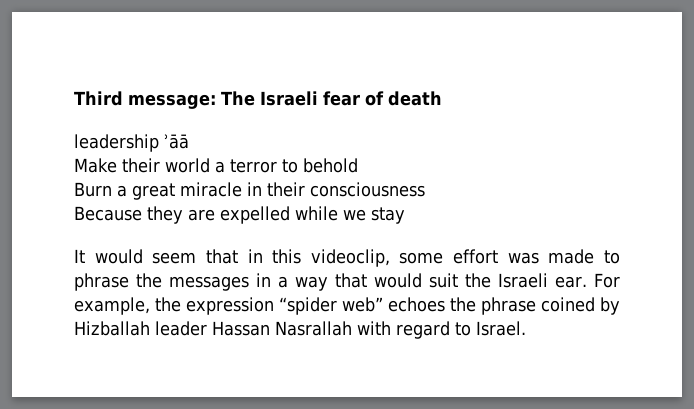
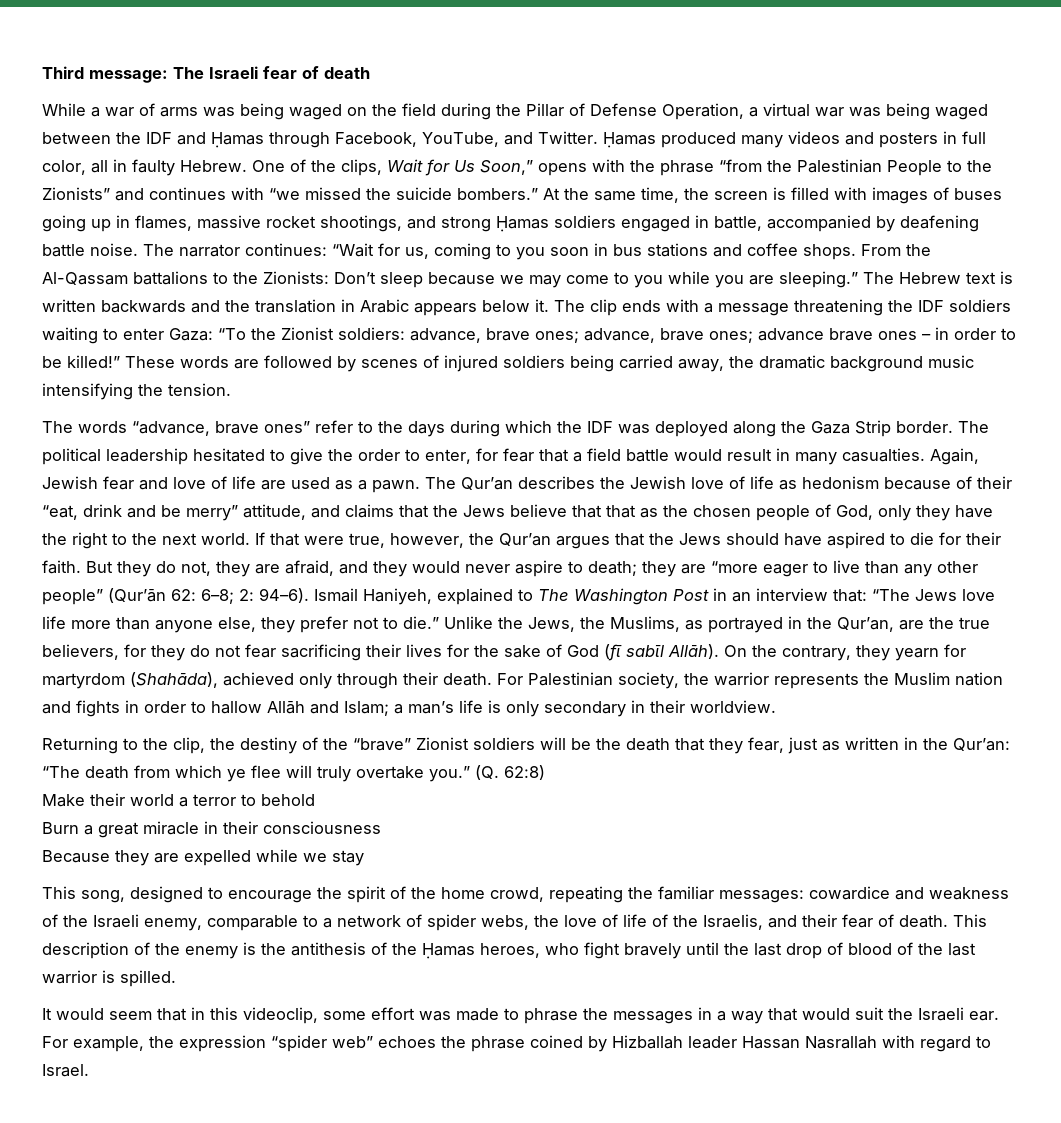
[74,134,189,152] leadership ʾāā -> [42,103,988,120] [42,131,986,148] [42,159,992,176] [42,187,1002,204] [42,215,979,232] [42,243,931,260] [42,271,1013,288] [42,299,1011,316] [42,327,1016,344] [42,355,974,372] [42,383,231,400] [42,420,989,437] [42,448,979,465] [42,476,1012,493] [42,504,993,521] [42,532,1001,549] [42,560,978,577] [42,588,995,605] [42,616,990,633] [42,644,966,661] [42,672,1003,689] [42,700,776,717] [42,737,1010,754] [42,765,545,782] While a war of arms was being waged on the field during the Pillar of Defense Operation, a virtual war was being waged between the IDF and Ḥamas through Facebook, YouTube, and Twitter. Ḥamas produced many videos and posters in full color, all in faulty Hebrew. One of the clips, Wait for Us Soon,” opens with the phrase “from the Palestinian People to the Zionists” and continues with “we missed the suicide bombers.” At the same time, the screen is filled with images of buses going up in flames, massive rocket shootings, and strong Ḥamas soldiers engaged in battle, accompanied by deafening battle noise. The narrator continues: “Wait for us, coming to you soon in bus stations and coffee shops. From the Al-Qassam battalions to the Zionists: Don’t sleep because we may come to you while you are sleeping.” The Hebrew text is written backwards and the translation in Arabic appears below it. The clip ends with a message threatening the IDF soldiers waiting to enter Gaza: “To the Zionist soldiers: advance, brave ones; advance, brave ones; advance brave ones – in order to be killed!” These words are followed by scenes of injured soldiers being carried away, the dramatic background music intensifying the tension. // The words “advance, brave ones” refer to the days during which the IDF was deployed along the Gaza Strip border. The political leadership hesitated to give the order to enter, for fear that a field battle would result in many casualties. Again, Jewish fear and love of life are used as a pawn. The Qurʼan describes the Jewish love of life as hedonism because of their “eat, drink and be merry” attitude, and claims that the Jews believe that that as the chosen people of God, only they have the right to the next world. If that were true, however, the Qur’an argues that the Jews should have aspired to die for their faith. But they do not, they are afraid, and they would never aspire to death; they are “more eager to live than any other people” (Qurʼān 62: 6–8; 2: 94–6). Ismail Haniyeh, explained to The Washington Post in an interview that: “The Jews love life more than anyone else, they prefer not to die.” Unlike the Jews, the Muslims, as portrayed in the Qurʼan, are the true believers, for they do not fear sacrificing their lives for the sake of God (fῑ sabῑl Allāh). On the contrary, they yearn for martyrdom (Shahāda), achieved only through their death. For Palestinian society, the warrior represents the Muslim nation and fights in order to hallow Allāh and Islam; a man’s life is only secondary in their worldview. // Returning to the clip, the destiny of the “brave” Zionist soldiers will be the death that they fear, just as written in the Qurʼan: “The death from which ye flee will truly overtake you.” (Q. 62:8)
(405, 215) none -> [42,886,1009,903] [42,914,987,931] [42,942,976,959] [42,970,176,987] // This song, designed to encourage the spirit of the home crowd, repeating the familiar messages: cowardice and weakness of the Israeli enemy, comparable to a network of spider webs, the love of life of the Israelis, and their fear of death. This description of the enemy is the antithesis of the Ḥamas heroes, who fight bravely until the last drop of blood of the last warrior is spilled.

